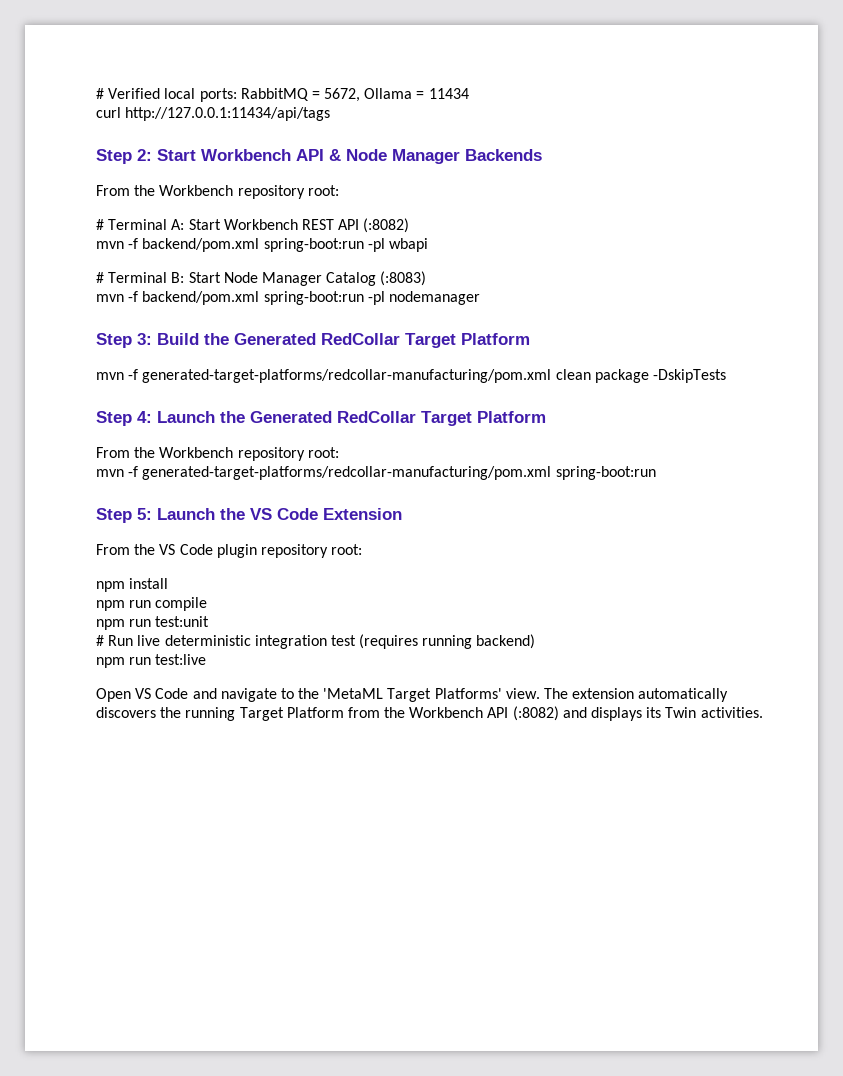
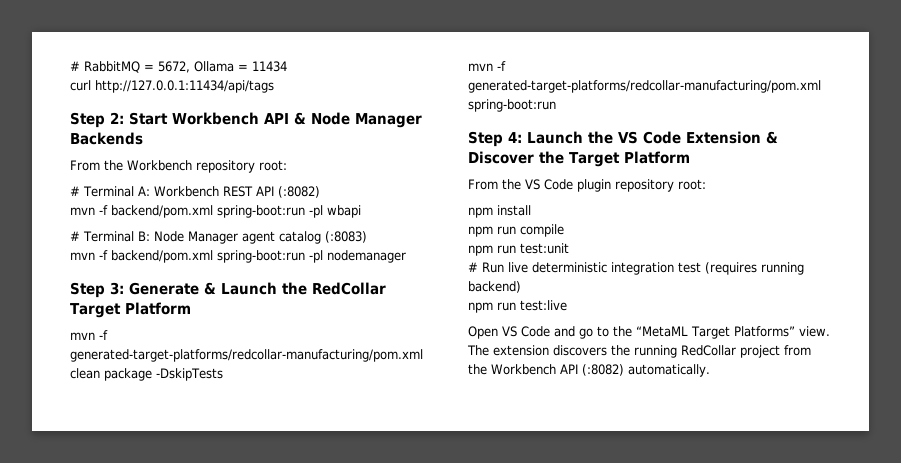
[96,88,237,102] # Verified local ports: -> [70,61,80,71] #
[188,219,221,230] Start -> (150, 191) none
[188,272,377,286] Start Node Manager Catalog -> [153,231,321,244] Node Manager agent catalog
[157,333,316,345] Build the Generated -> [129,282,307,295] Generate & Launch the
[96,411,546,426] [96,447,339,461] // Step 4: Launch the Generated RedCollar Target Platform // From the Workbench repository root: -> (223, 374) none
[137,508,152,520] 5: -> [508,132,522,143] 4:
(402, 514) none -> [766,131,778,144] [468,151,690,167] & Discover the Target Platform
[220,688,277,702] navigate -> [579,328,593,339] go
[323,688,502,702] 'MetaML Target Platforms' -> [636,326,795,339] “MetaML Target Platforms”
[638,688,729,702] automatically -> (549, 350) none
[239,707,344,721] Target Platform -> [681,345,780,358] RedCollar project
[562,707,763,721] and displays its Twin activities. -> [628,364,710,377] automatically.

